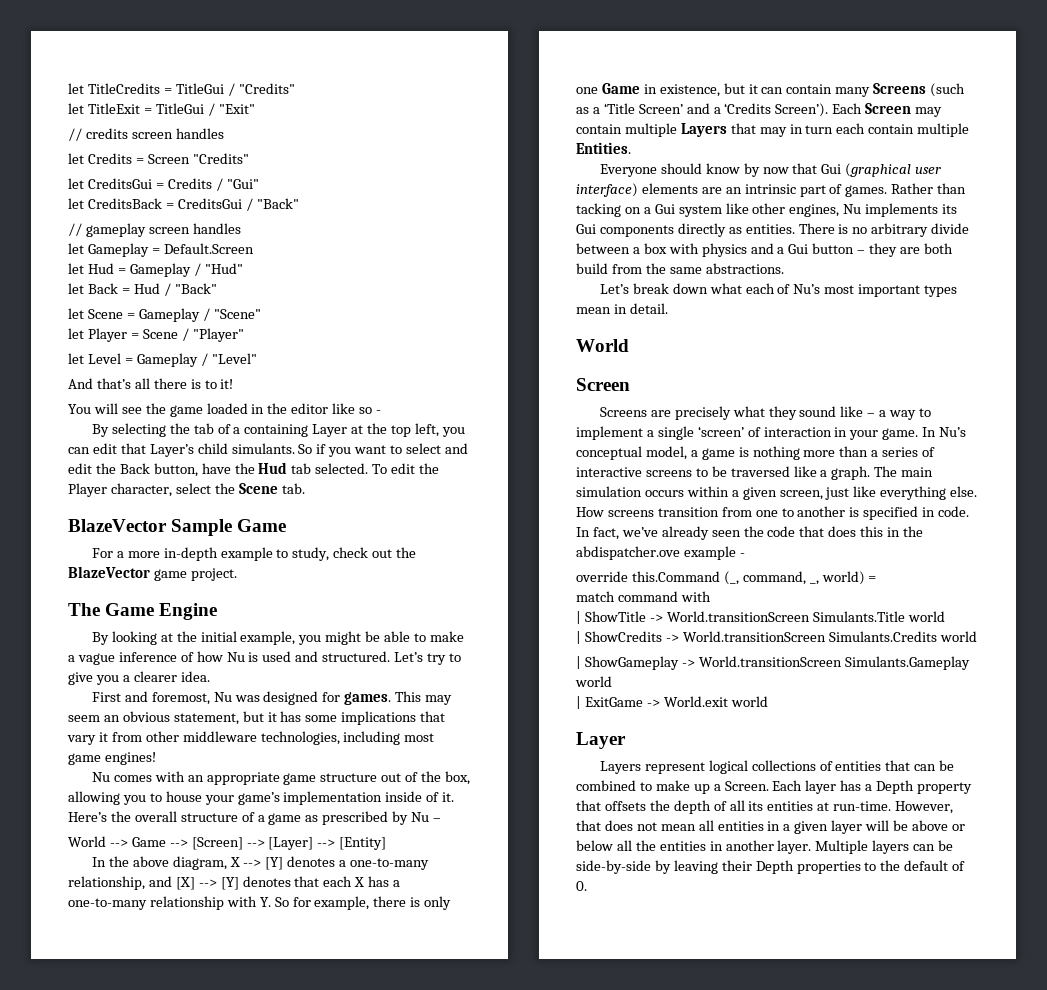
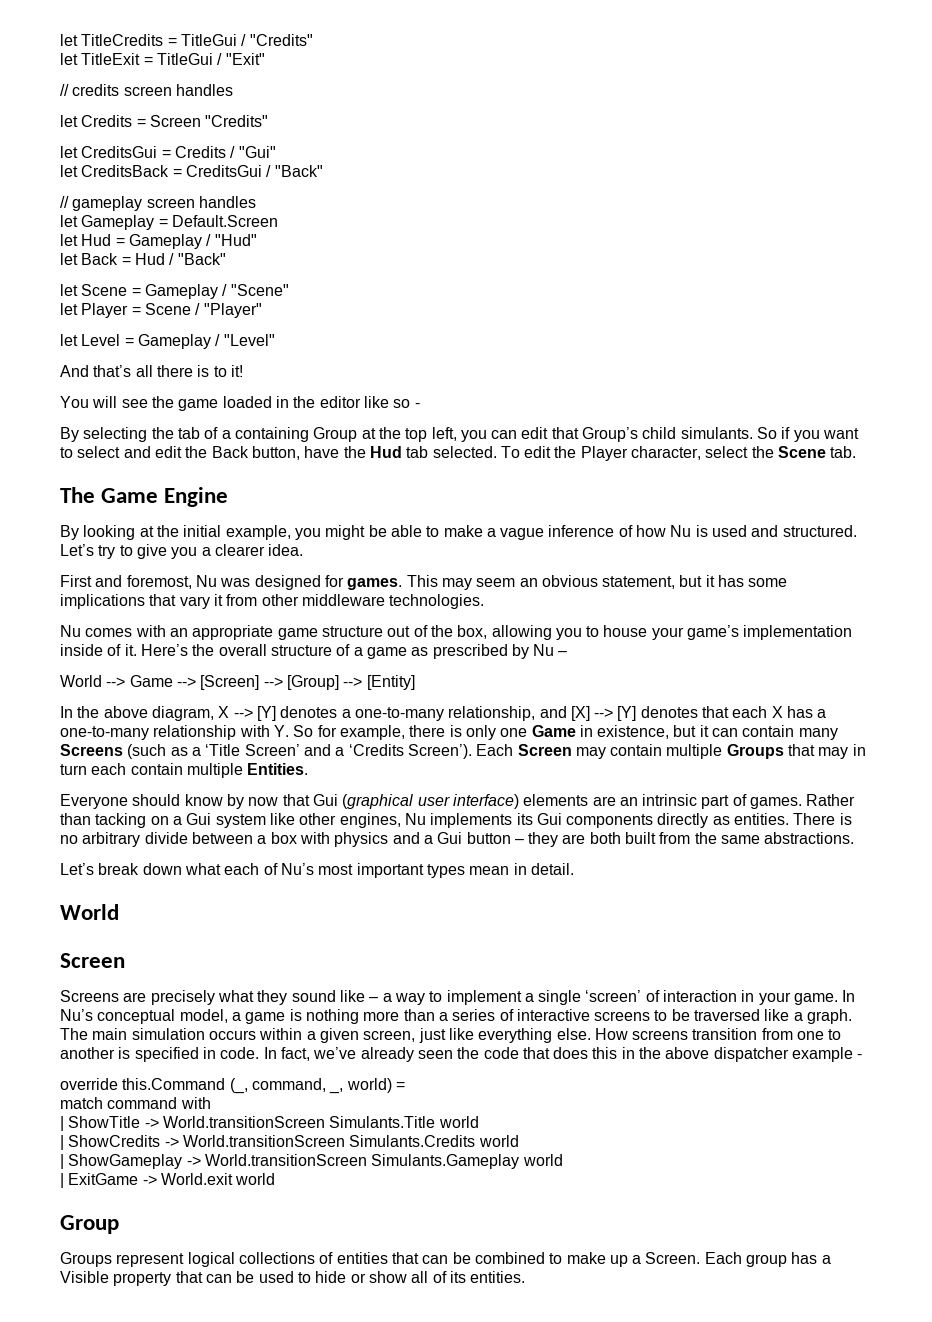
[312,424,348,437] Layer -> [313,427,358,442] Group
[149,444,194,457] Layer’s -> [582,427,639,442] Group’s
[68,519,287,536] [91,547,417,561] [68,566,237,581] // BlazeVector Sample Game // For a more in-depth example to study, check out the BlazeVector game project. -> (857, 452) none
[260,731,435,745] [68,752,156,765] technologies, including most game engines! -> [389,594,485,609] technologies.
[268,837,314,850] [Layer] -> [286,675,339,690] [Group]
[680,123,727,137] Layers -> [726,744,784,759] Groups
[576,263,608,274] build -> [625,832,657,844] built
[576,546,680,560] abdispatcher.ove -> [665,1047,789,1062] above dispatcher
[576,732,626,749] [599,761,641,774] Layer // Layers -> [60,1215,119,1234] [60,1252,112,1267] Group // Groups
[805,780,915,794] layer has a Depth -> [746,1252,831,1267] [60,1271,109,1283] group has a Visible
[604,800,954,814] [576,820,965,834] [576,840,954,854] [576,860,966,874] [576,881,587,891] offsets the depth of all its entities at run-time. However, that does not mean all entities in a given layer will be above or below all the entities in another layer. Multiple layers can be side-by-side by leaving their Depth properties to the default of 0. -> [205,1271,526,1283] can be used to hide or show all of its entities.

